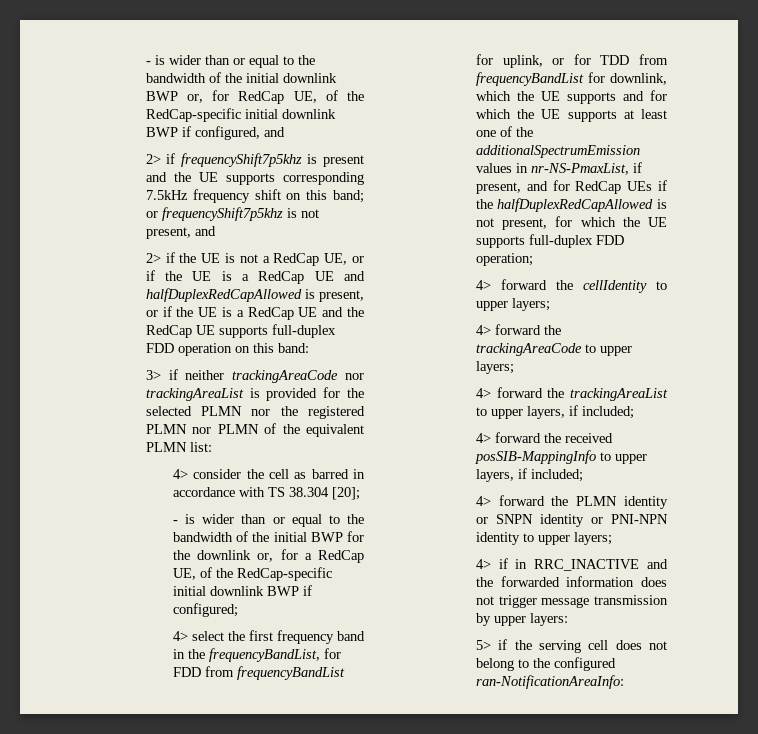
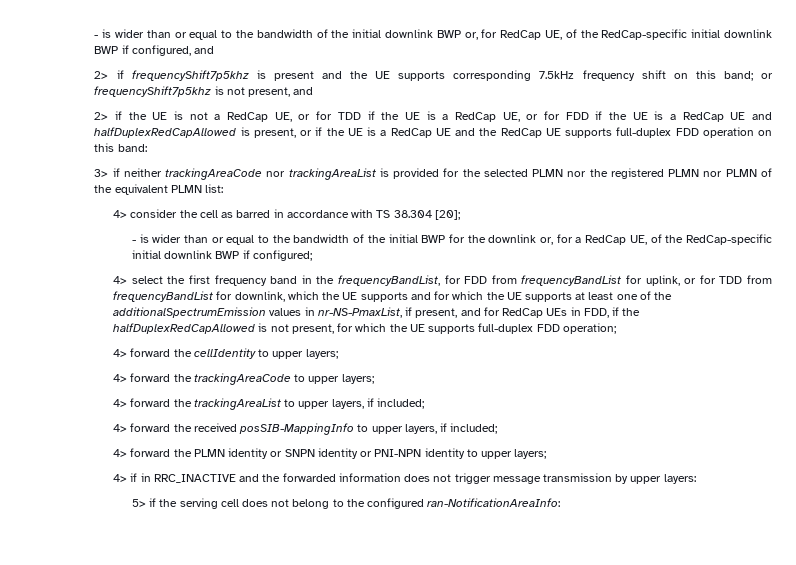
(364, 259) none -> [316,111,589,122] for TDD if the UE is a RedCap UE, or for FDD
(653, 186) none -> [570,307,609,318] in FDD,

